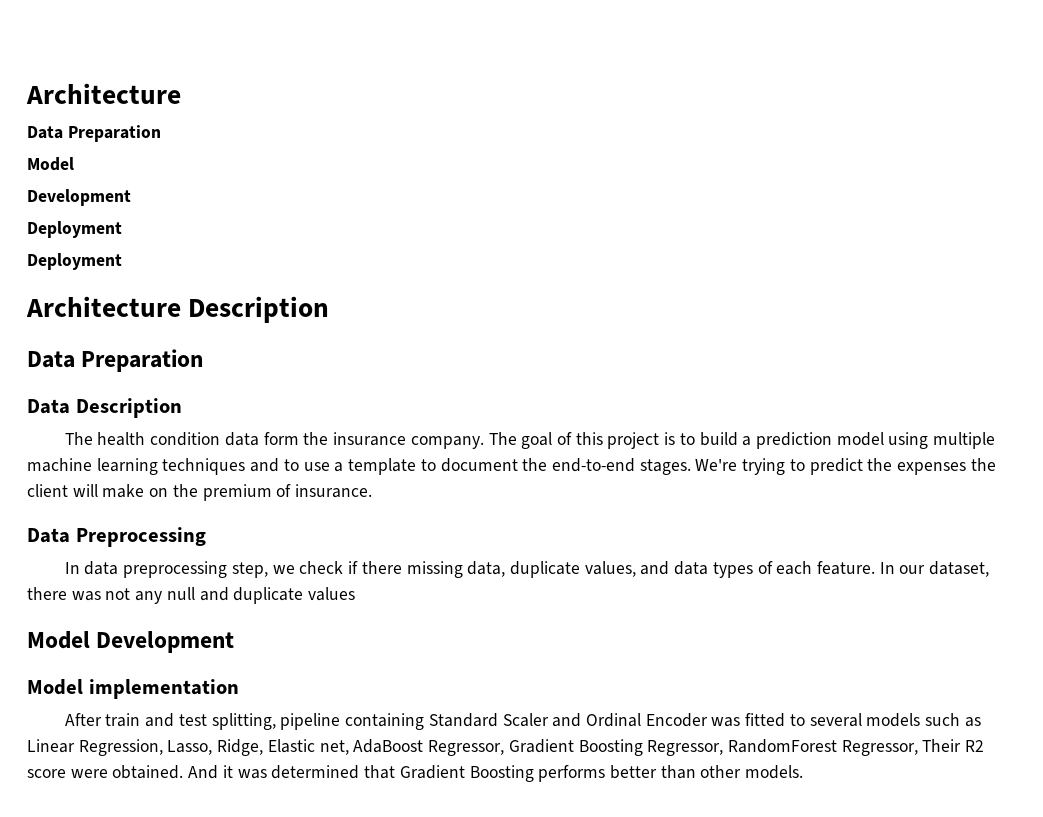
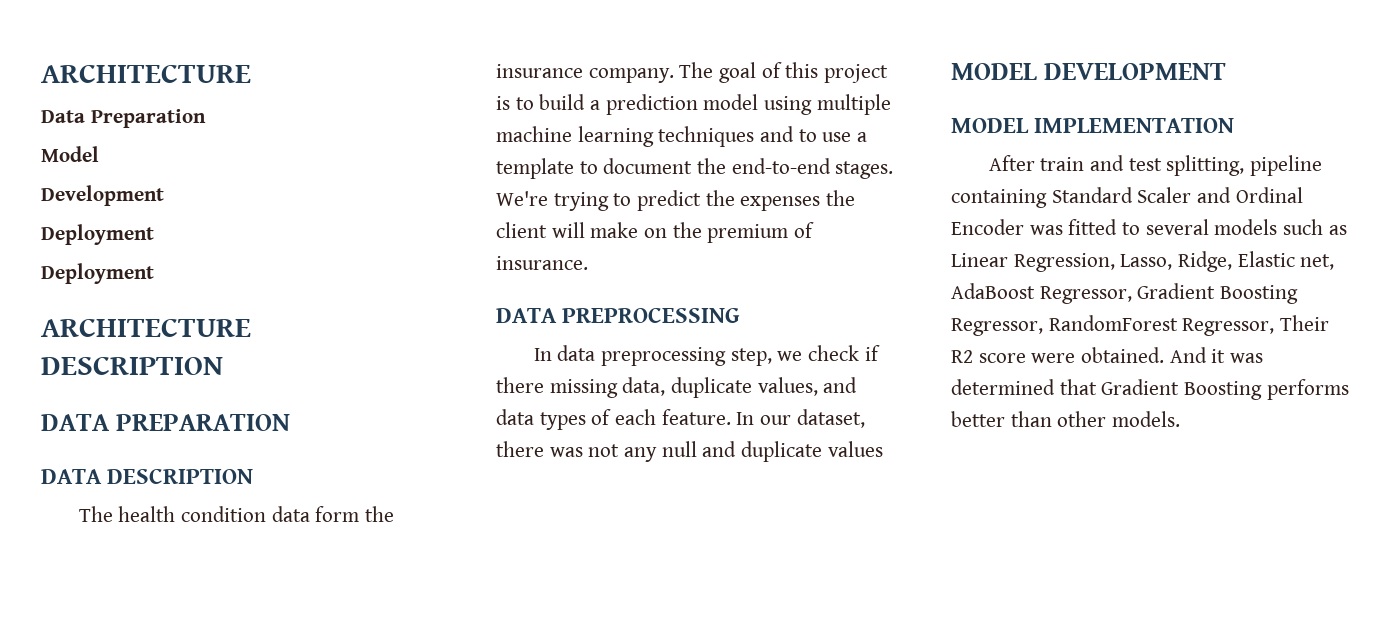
[26,83,181,104] Architecture -> [41,64,251,83] ARCHITECTURE
[26,296,330,323] [27,349,204,372] [27,398,182,418] Architecture Description // Data Preparation // Data Description -> [41,318,251,337] [41,356,223,375] [41,414,291,431] [41,469,254,484] ARCHITECTURE DESCRIPTION // DATA PREPARATION // DATA DESCRIPTION
[27,527,206,547] Data Preprocessing -> [496,308,741,323] DATA PREPROCESSING
[27,631,235,653] [27,679,239,699] Model Development // Model implementation -> [951,63,1227,80] [951,118,1235,133] MODEL DEVELOPMENT // MODEL IMPLEMENTATION

